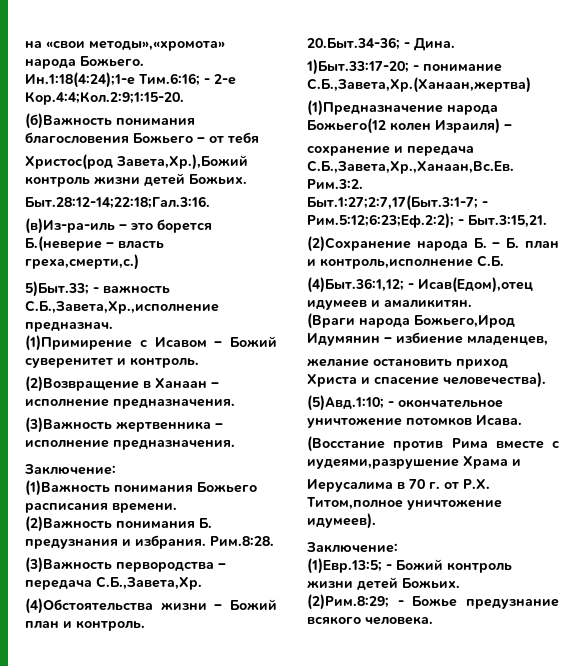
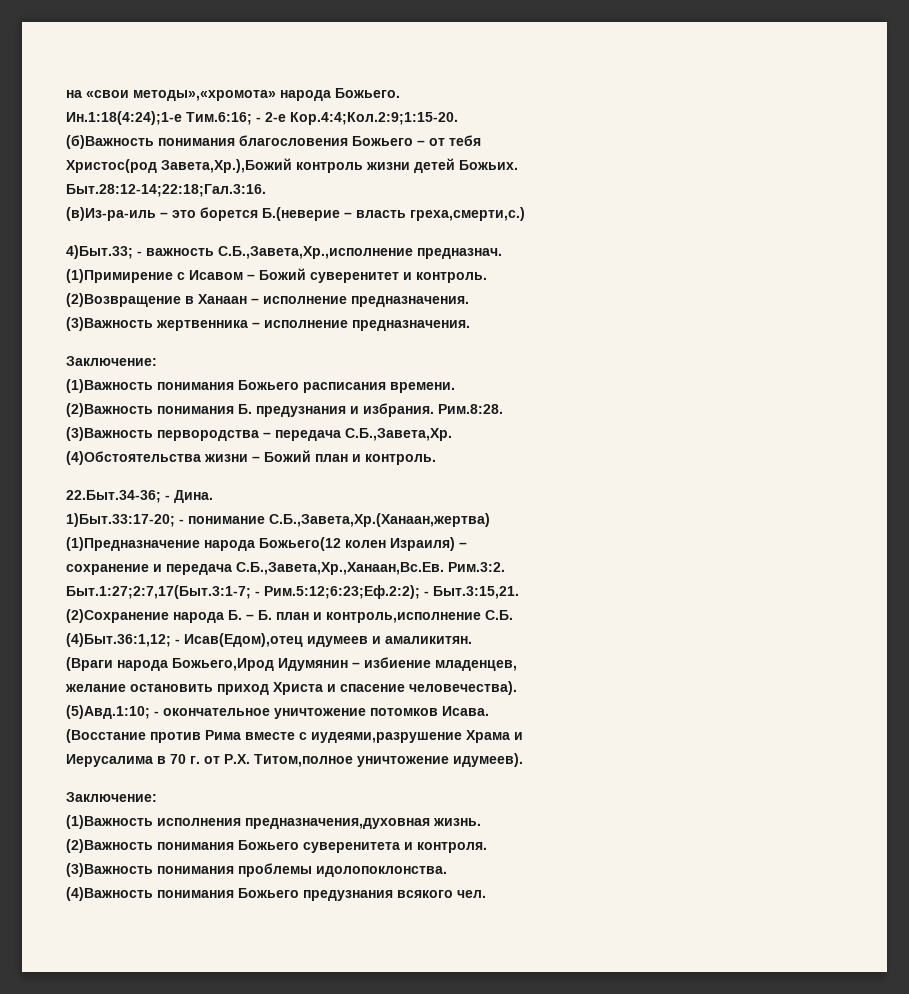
[25,281,89,297] 5)Быт.33; -> [66,245,133,259] 4)Быт.33;
[307,37,400,50] 20.Быт.34-36; -> [66,490,161,503] 22.Быт.34-36;
[307,558,512,574] [306,577,460,590] [307,594,559,610] [307,616,433,625] (1)Евр.13:5; - Божий контроль жизни детей Божьих. // (2)Рим.8:29; - Божье предузнание всякого человека. -> [66,815,481,829] [66,839,487,853] [66,863,447,877] [66,887,486,901] (1)Важность исполнения предназначения,духовная жизнь. // (2)Важность понимания Божьего суверенитета и контроля. // (3)Важность понимания проблемы идолопоклонства. // (4)Важность понимания Божьего предузнания всякого чел.

